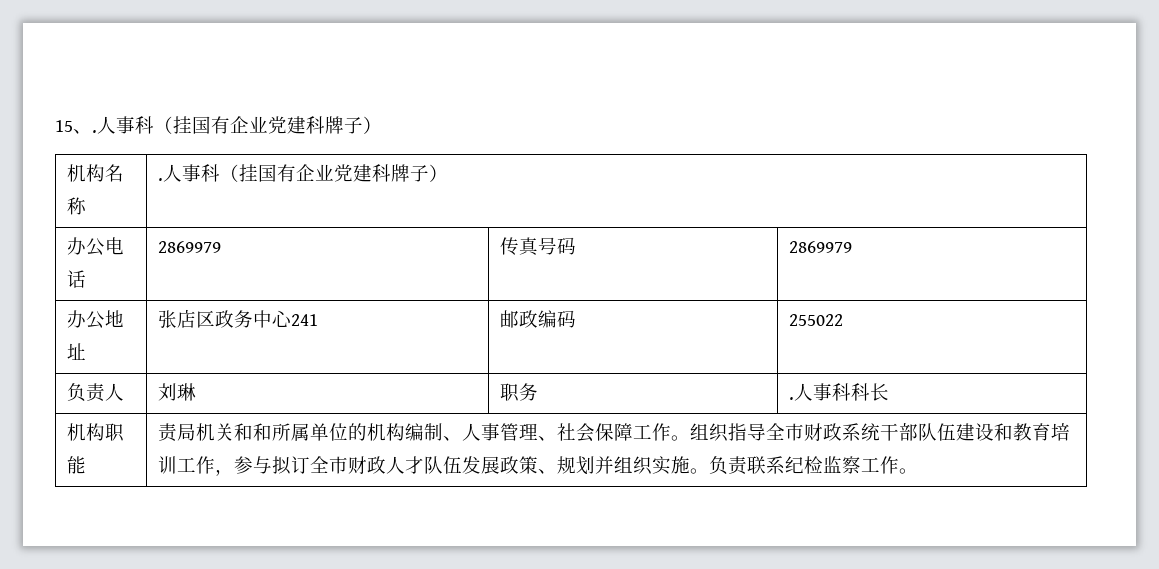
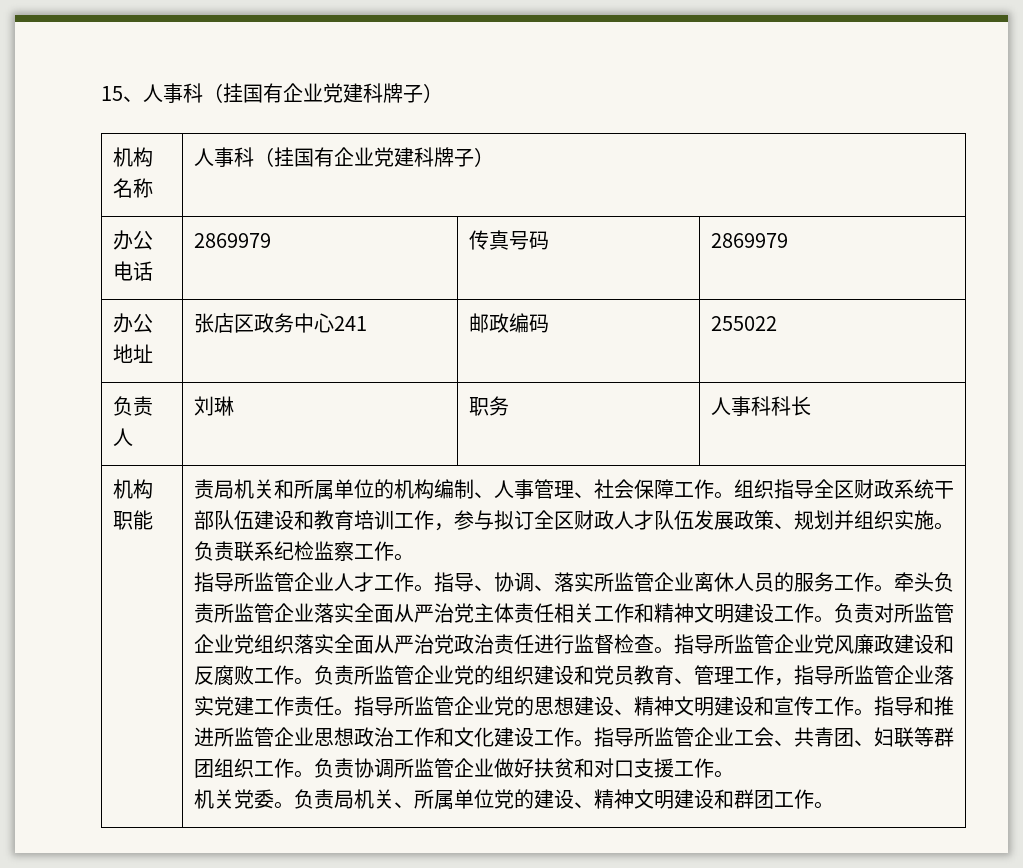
[92,130,97,133] . -> (143, 99) none
[158,178,164,181] . -> (153, 188) none
[789,397,795,400] . -> (509, 406) none
[253,423,273,441] 和 -> (294, 489) none
[785,423,805,441] 市 -> [833,480,854,499] 区
[329,456,349,474] 市 -> [553,511,574,530] 区
(919, 471) none -> [193,572,954,592] [193,603,954,623] [193,634,954,654] [193,665,954,686] [193,696,954,716] [193,727,954,748] [193,758,734,778] [193,789,834,810] // 指导所监管企业人才工作。指导、协调、落实所监管企业离休人员的服务工作。牵头负责所监管企业落实全面从严治党主体责任相关工作和精神文明建设工作。负责对所监管企业党组织落实全面从严治党政治责任进行监督检查。指导所监管企业党风廉政建设和反腐败工作。负责所监管企业党的组织建设和党员教育、管理工作，指导所监管企业落实党建工作责任。指导所监管企业党的思想建设、精神文明建设和宣传工作。指导和推进所监管企业思想政治工作和文化建设工作。指导所监管企业工会、共青团、妇联等群团组织工作。负责协调所监管企业做好扶贫和对口支援工作。 // 机关党委。负责局机关、所属单位党的建设、精神文明建设和群团工作。

